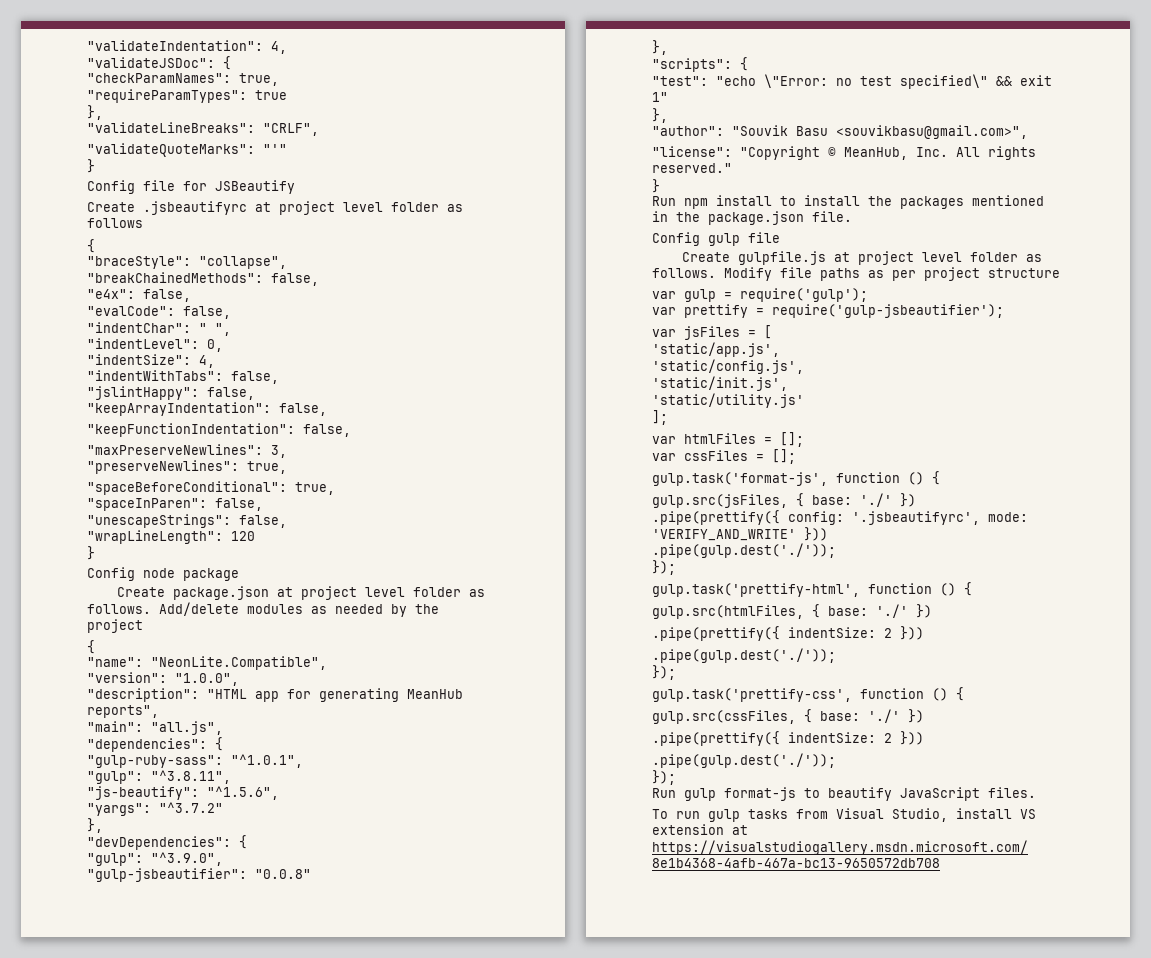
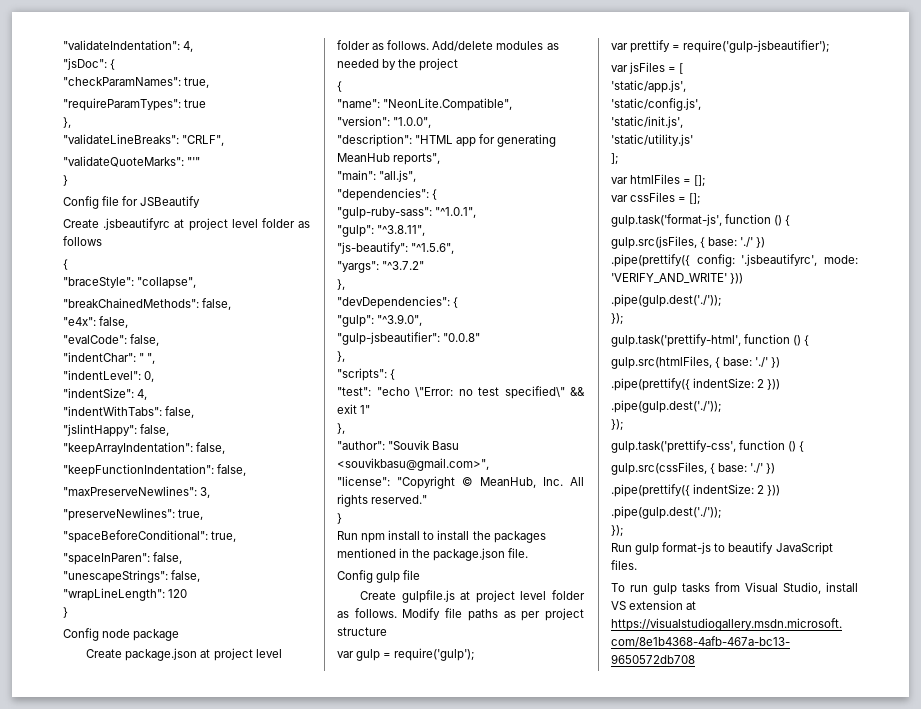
[87,57,215,68] "validateJSDoc": -> [63,58,107,70] "jsDoc":

